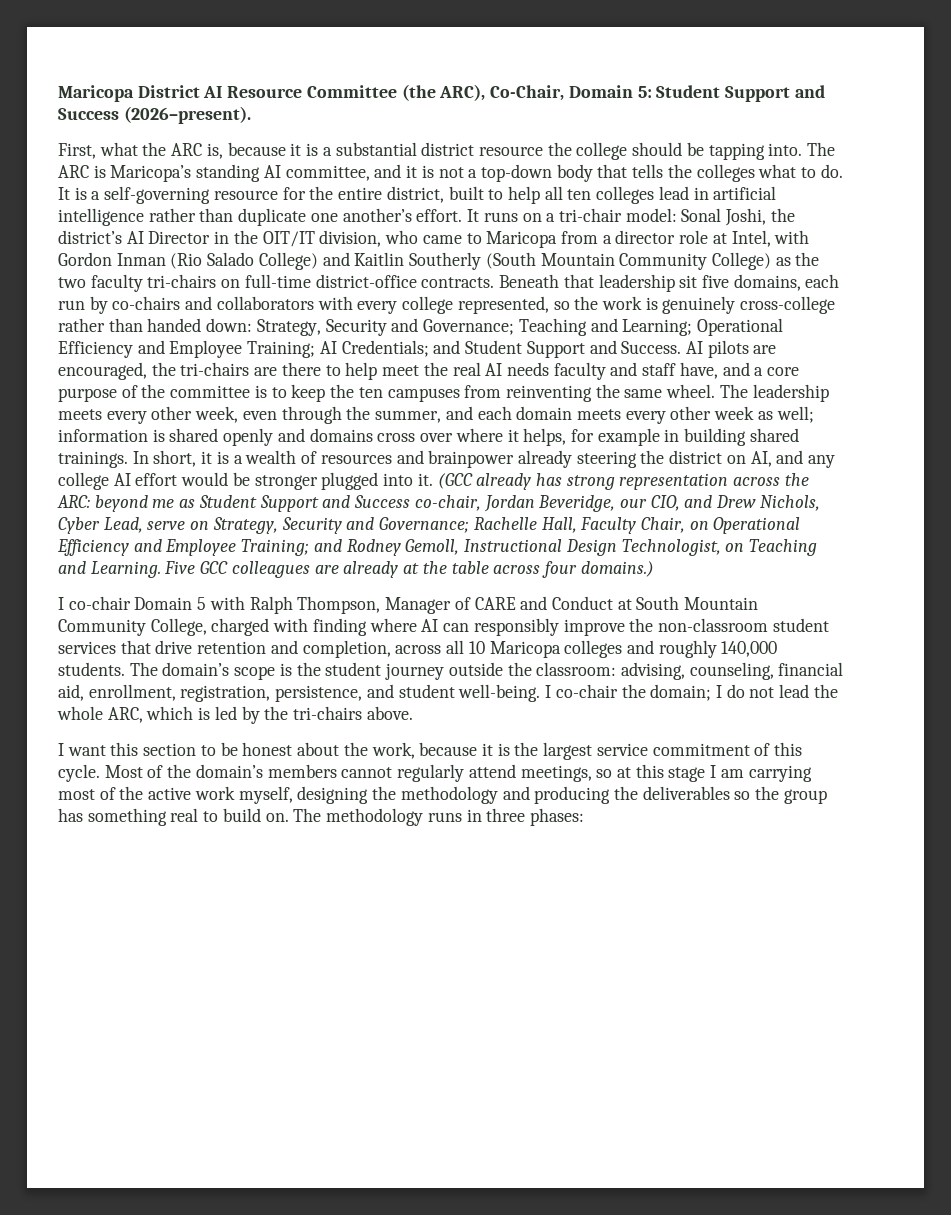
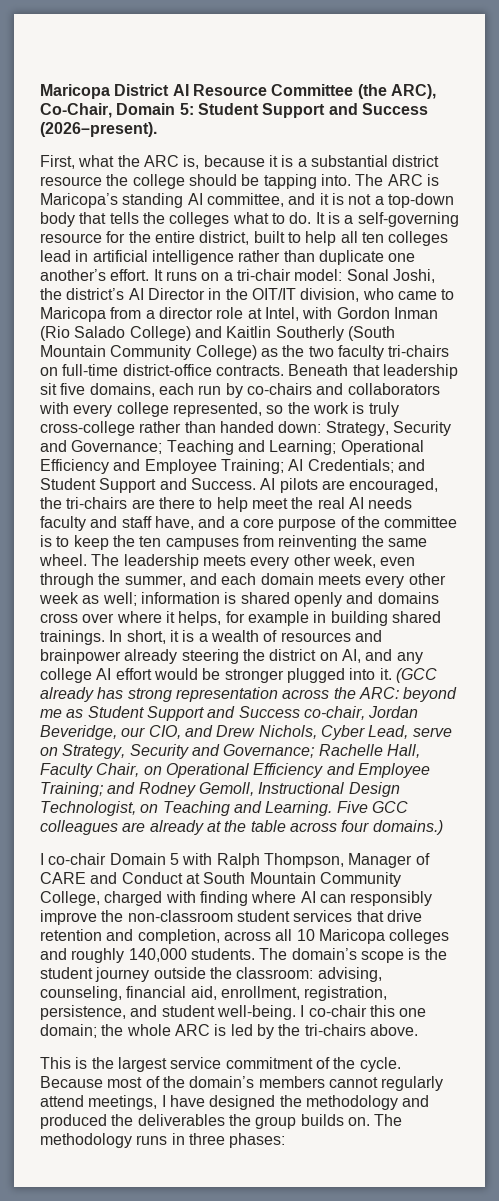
[662,296,736,314] genuinely -> [368,402,399,417] truly
[621,684,838,701] [57,706,194,723] the domain; I do not lead the whole ARC, which -> [369,1005,427,1017] [40,1024,210,1038] this one domain; the whole ARC
[58,742,493,759] I want this section to be honest about the work, because it -> [40,1057,71,1069] This
[774,742,803,756] [58,764,143,782] this cycle. Most -> [333,1057,401,1072] [40,1076,143,1088] the cycle. Because most
[596,764,812,782] [58,786,369,804] so at this stage I am carrying most of the active work myself, designing -> [161,1095,276,1110] I have designed
[534,786,611,804] producing -> [40,1114,107,1129] produced
[734,791,751,800] so -> (225, 1120) none
[58,808,261,826] has something real to build -> [300,1114,344,1126] builds

